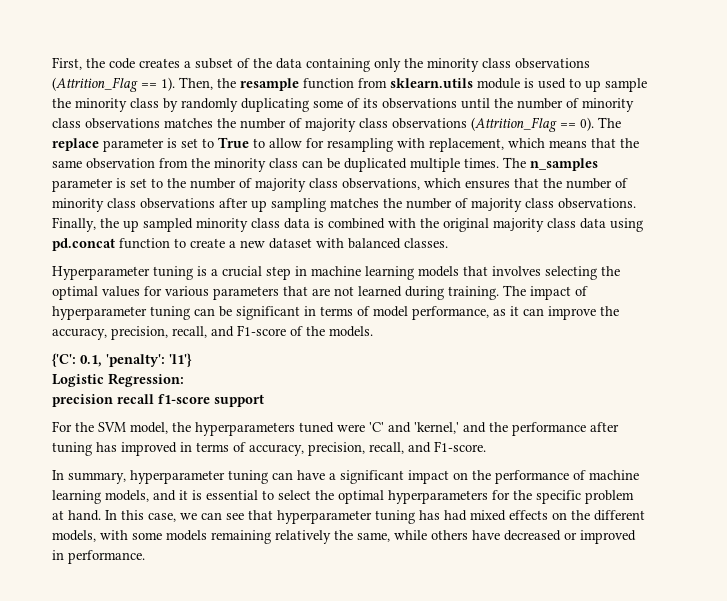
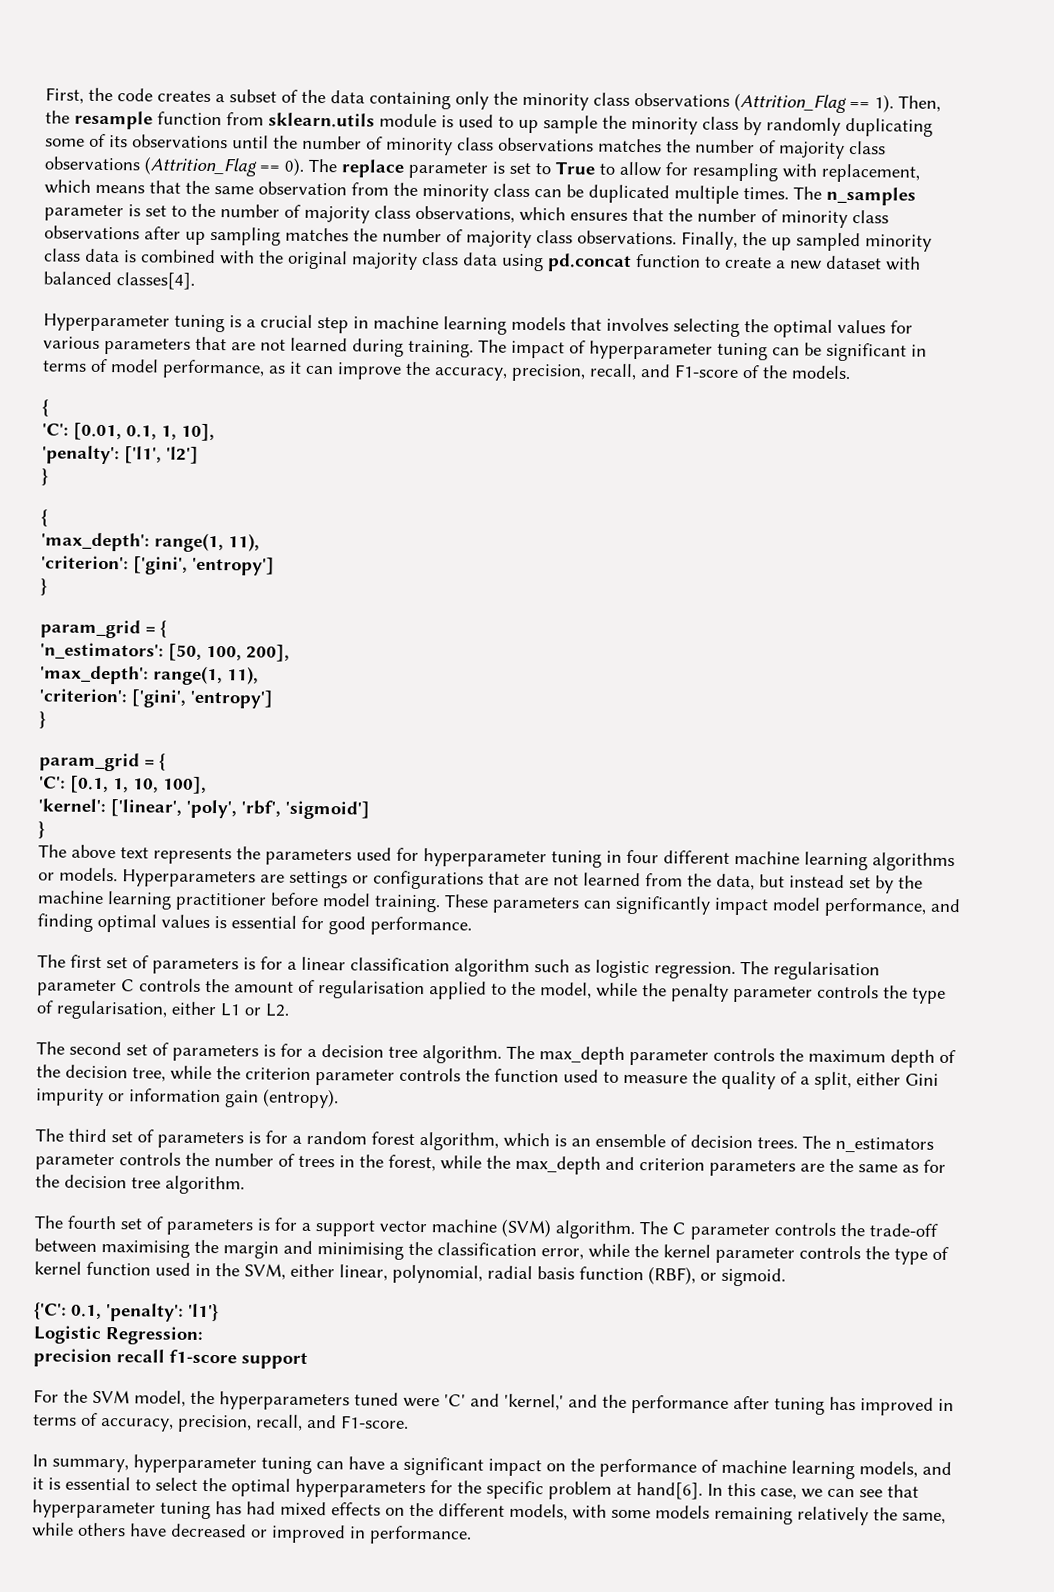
[404,238,448,248] classes. -> [116,272,195,290] classes[4].
(373, 331) none -> [42,399,49,417] [42,422,215,442] [42,445,199,465] [41,468,49,486] [41,509,48,527] [41,532,260,553] [41,555,275,576] [40,578,48,596] [40,619,167,639] [40,642,290,662] [40,665,259,686] [39,688,273,709] [39,711,46,729] [39,752,166,772] [39,775,207,794] [38,798,370,820] [38,821,45,839] [38,844,955,872] [38,867,923,894] [37,890,961,917] [37,913,472,936] [37,954,880,981] [37,978,946,1004] [36,1000,290,1020] [36,1041,956,1068] [36,1064,939,1091] [36,1088,339,1109] [35,1128,934,1153] [35,1152,946,1177] [35,1174,245,1195] [34,1215,938,1241] [34,1238,949,1265] [34,1261,786,1287] // { // 'C': [0.01, 0.1, 1, 10], // 'penalty': ['l1', 'l2'] // } // { // 'max_depth': range(1, 11), // 'criterion': ['gini', 'entropy'] // } // param_grid = { // 'n_estimators': [50, 100, 200], // 'max_depth': range(1, 11), // 'criterion': ['gini', 'entropy'] // } // param_grid = { // 'C': [0.1, 1, 10, 100], // 'kernel': ['linear', 'poly', 'rbf', 'sigmoid'] // } // The above text represents the parameters used for hyperparameter tuning in four different machine learning algorithms or models. Hyperparameters are settings or configurations that are not learned from the data, but instead set by the machine learning practitioner before model training. These parameters can significantly impact model performance, and finding optimal values is essential for good performance. // The first set of parameters is for a linear classification algorithm such as logistic regression. The regularisation parameter C controls the amount of regularisation applied to the model, while the penalty parameter controls the type of regularisation, either L1 or L2. // The second set of parameters is for a decision tree algorithm. The max_depth parameter controls the maximum depth of the decision tree, while the criterion parameter controls the function used to measure the quality of a split, either Gini impurity or information gain (entropy). // The third set of parameters is for a random forest algorithm, which is an ensemble of decision trees. The n_estimators parameter controls the number of trees in the forest, while the max_depth and criterion parameters are the same as for the decision tree algorithm. // The fourth set of parameters is for a support vector machine (SVM) algorithm. The C parameter controls the trade-off between maximising the margin and minimising the classification error, while the kernel parameter controls the type of kernel function used in the SVM, either linear, polynomial, radial basis function (RBF), or sigmoid.
[68,510,101,521] hand. -> [636,1482,703,1500] hand[6].

